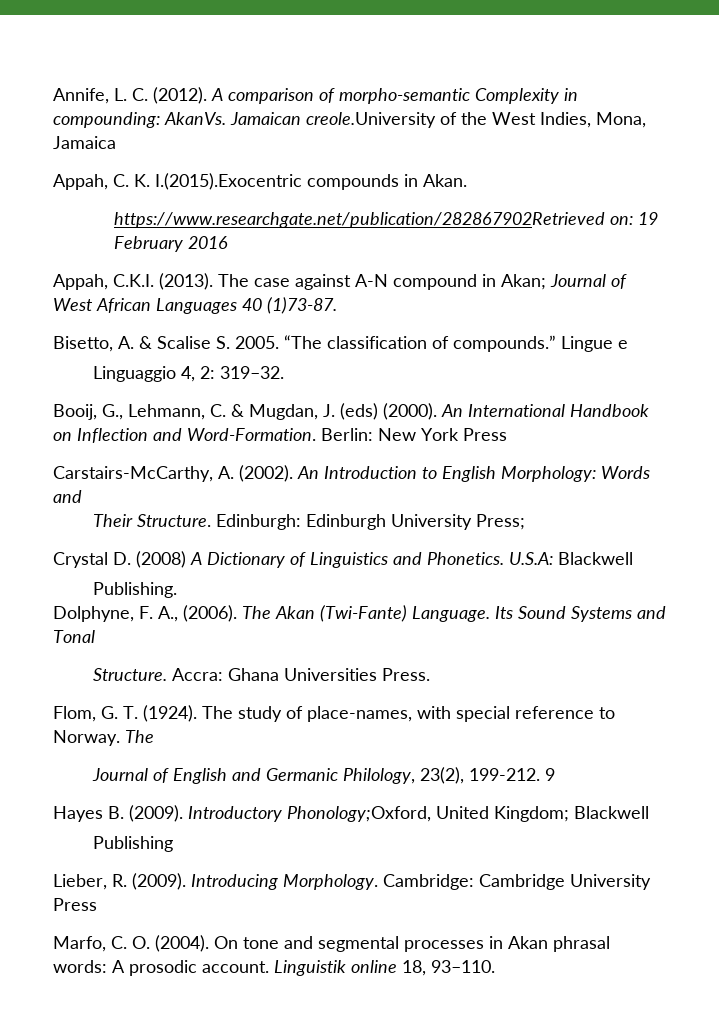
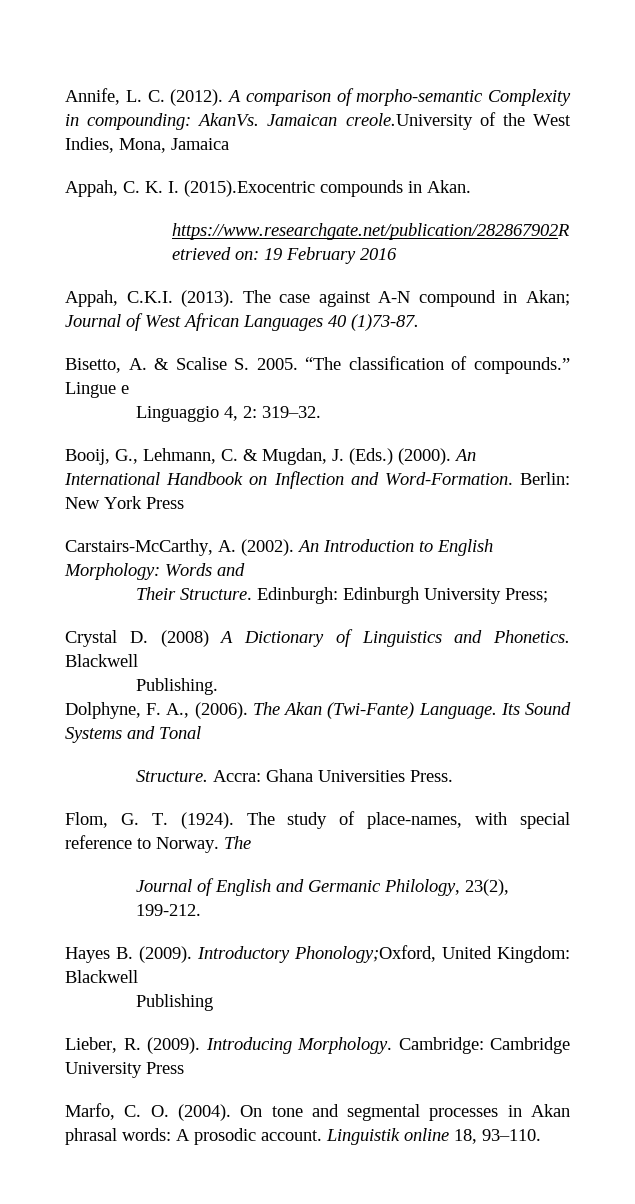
[155,173,302,190] I.(2015).Exocentric -> [168,180,315,197] I. (2015).Exocentric
[340,403,378,420] (eds) -> [349,448,393,465] (Eds.)
[509,552,553,565] U.S.A: -> (570, 636) none
[545,768,556,781] 9 -> (202, 910) none
[494,806,569,822] Kingdom; -> [497,946,570,963] Kingdom:

